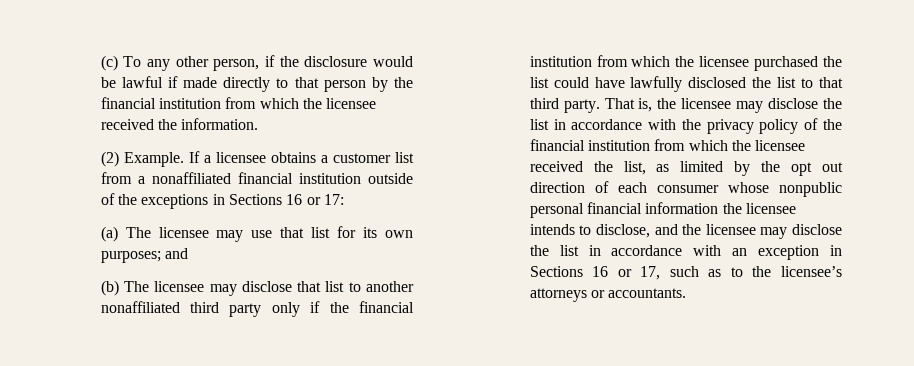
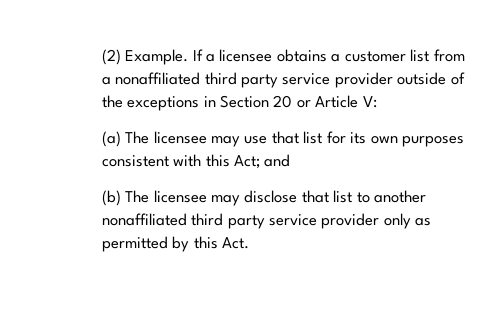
[100,55,413,71] [100,76,414,92] [100,97,377,109] [100,118,259,130] (c) To any other person, if the disclosure would be lawful if made directly to that person by the financial institution from which the licensee received the information. // -> (101, 57) none
[237,172,361,184] financial institution -> [204,72,393,88] third party service provider
[228,194,344,205] Sections 16 or 17: -> [219,95,377,108] Section 20 or Article V:
[100,251,161,263] purposes; -> [402,136,465,147] [101,154,260,169] purposes consistent with this Act;
[271,301,414,317] [529,55,842,71] [529,76,843,92] [529,98,842,113] [529,118,842,134] [529,139,806,151] [529,161,843,176] [529,181,843,197] [529,202,796,218] [529,224,842,239] [529,245,842,260] [529,266,842,280] [529,288,687,302] only if the financial institution from which the licensee purchased the list could have lawfully disclosed the list to that third party. That is, the licensee may disclose the list in accordance with the privacy policy of the financial institution from which the licensee received the list, as limited by the opt out direction of each consumer whose nonpublic personal financial information the licensee intends to disclose, and the licensee may disclose the list in accordance with an exception in Sections 16 or 17, such as to the licensee’s attorneys or accountants. -> [268,213,432,229] [101,236,249,252] service provider only as permitted by this Act.

